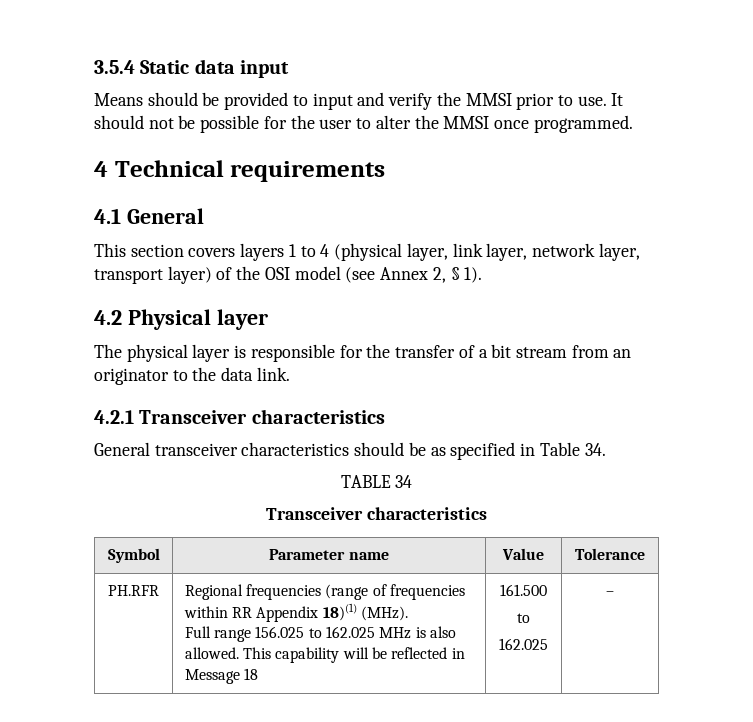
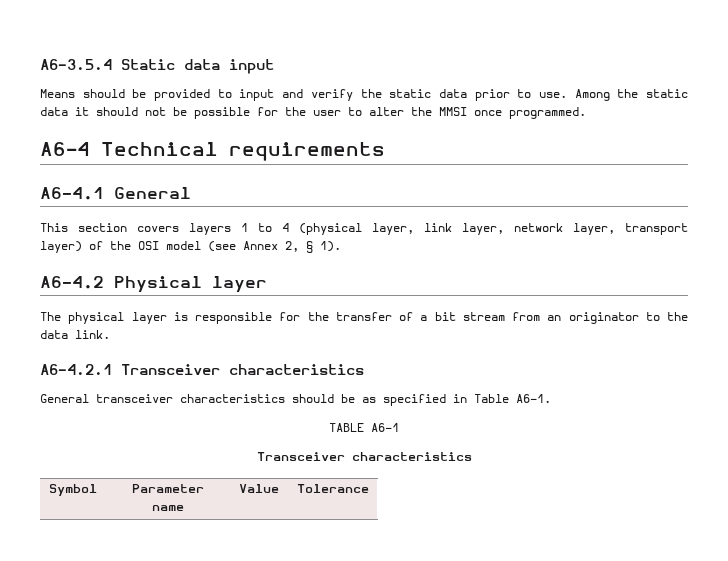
[94,60,135,74] 3.5.4 -> [40,59,112,70] A6-3.5.4
[465,93,512,106] MMSI -> [389,89,467,98] static data
[611,93,624,106] It -> [574,89,688,101] [40,107,89,116] Among the static data it
[94,161,108,177] 4 -> [40,142,90,156] A6-4
[94,208,121,224] 4.1 -> [40,187,104,200] A6-4.1
[94,310,122,325] 4.2 -> [40,276,104,289] A6-4.2
[94,410,134,424] 4.2.1 -> [40,364,112,375] A6-4.2.1
[584,443,606,456] 34. -> [516,394,551,403] A6-1.
[395,475,413,488] 34 -> [371,423,399,432] A6-1
[108,585,159,596] [184,584,466,600] [183,603,409,622] [184,626,457,642] [184,647,465,663] [184,668,259,684] [500,584,547,596] [517,613,530,623] [499,638,548,650] [606,591,614,596] // PH.RFR | Regional frequencies (range of frequencies within RR Appendix 18)(1) (MHz). // Full range 156.025 to 162.025 MHz is also allowed. This capability will be reflected in Message 18 | 161.500 // to // 162.025 | – -> (369, 488) none

